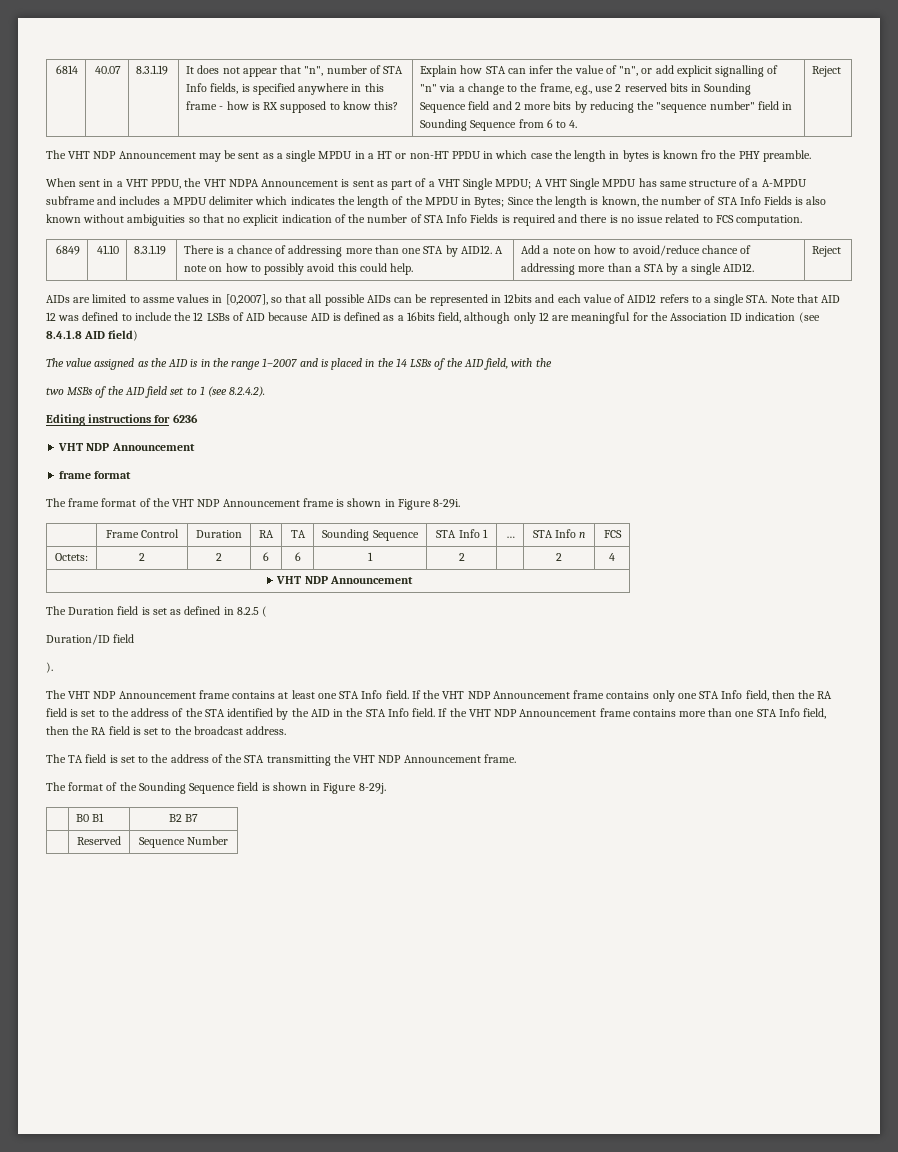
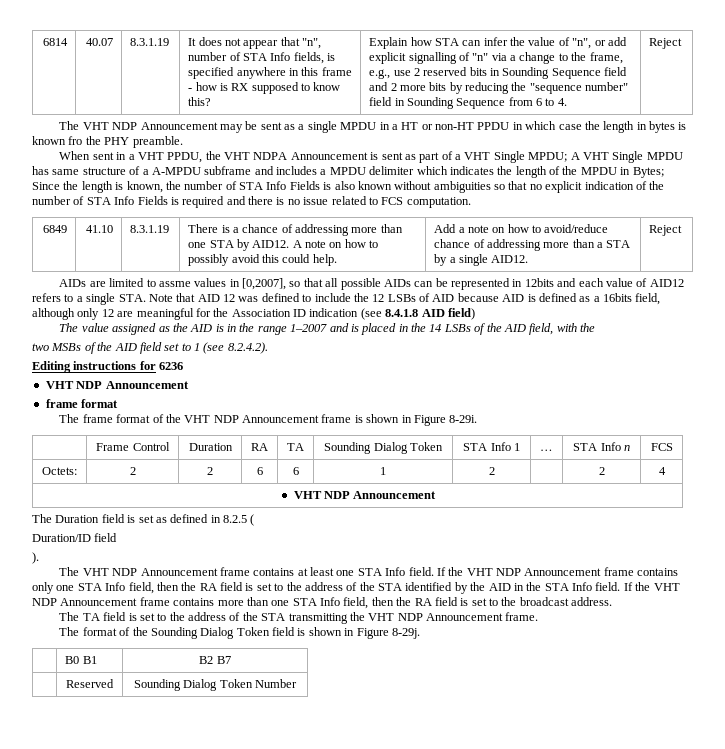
[372,530,419,541] Sequence -> [373,442,443,454] Dialog Token
[189,783,236,794] Sequence -> [200,627,270,639] Dialog Token
[138,837,185,848] Sequence -> [133,679,253,691] Sounding Dialog Token

